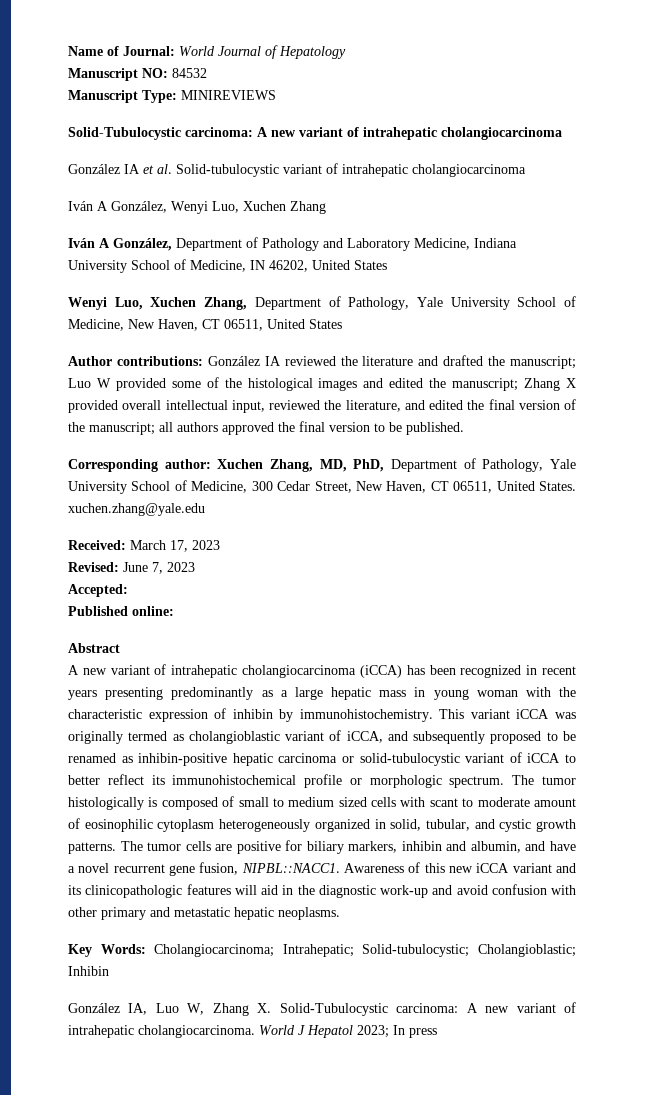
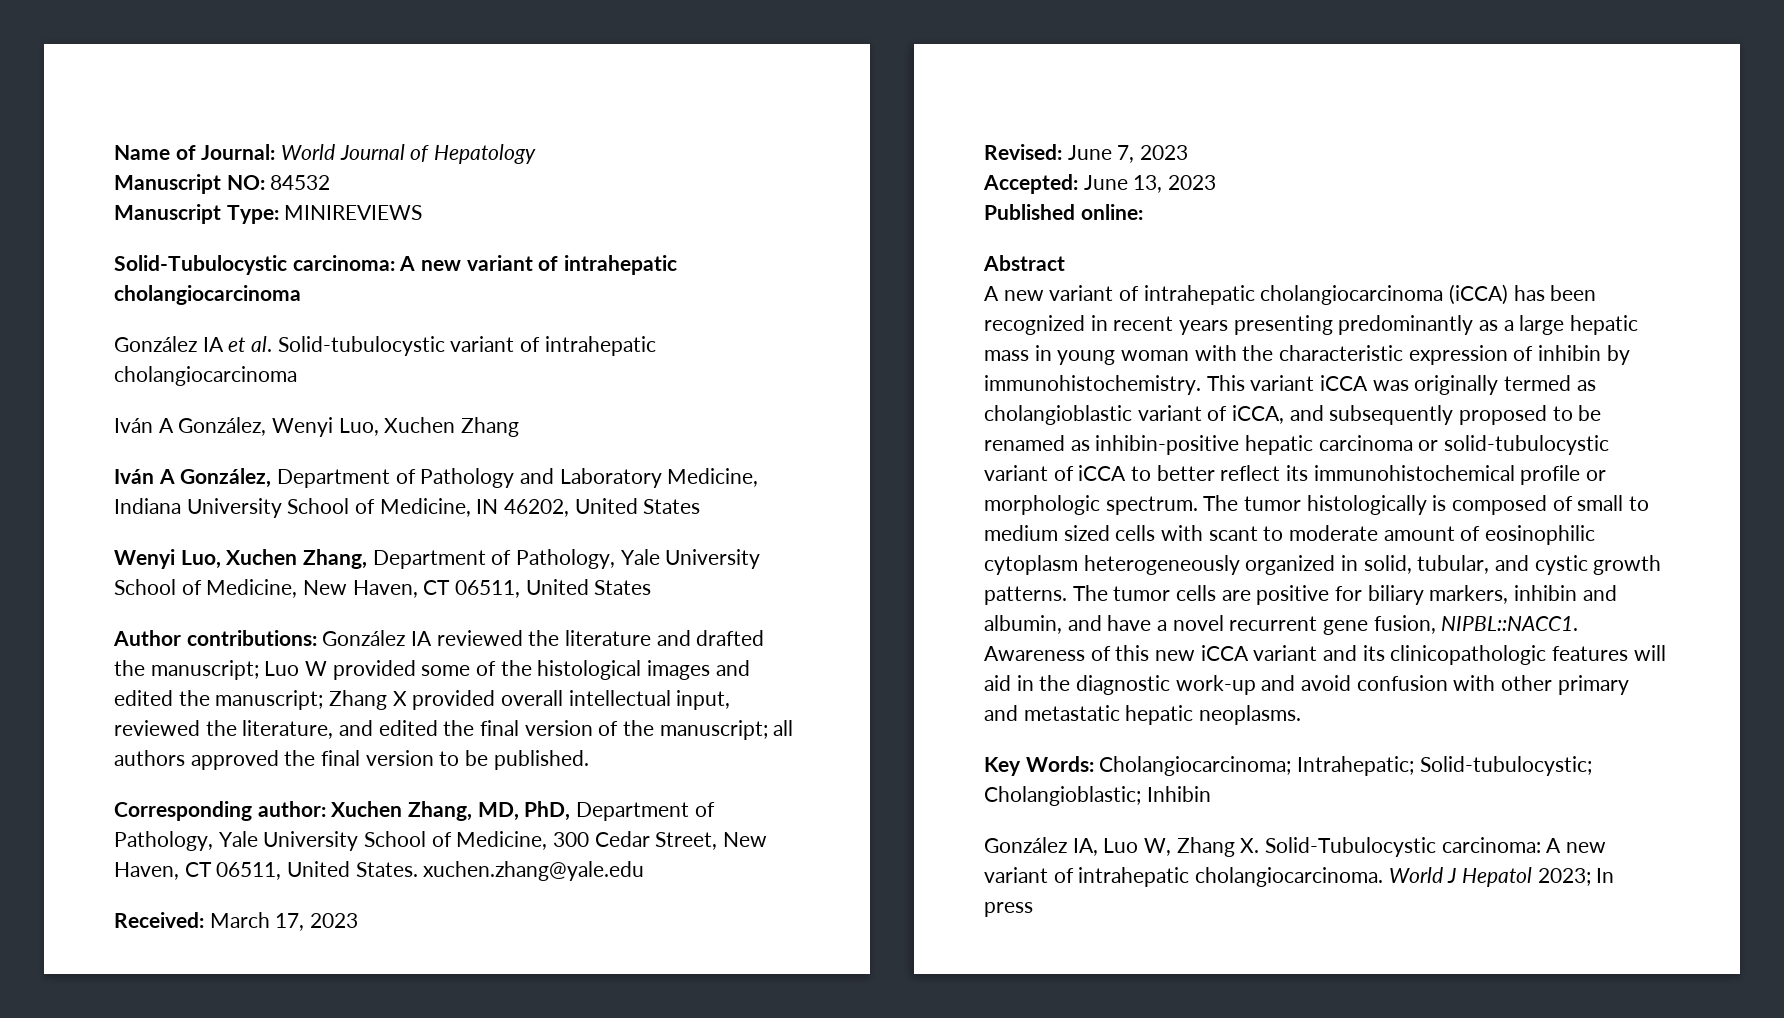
(128, 590) none -> [1083,175,1217,193] June 13, 2023

